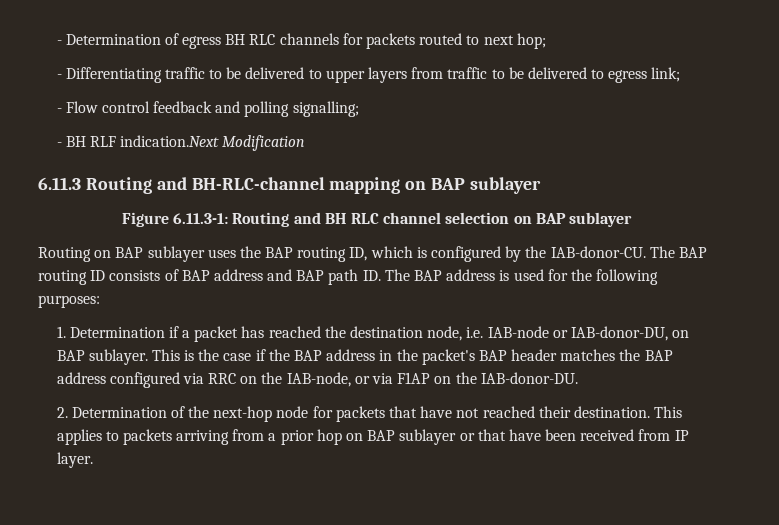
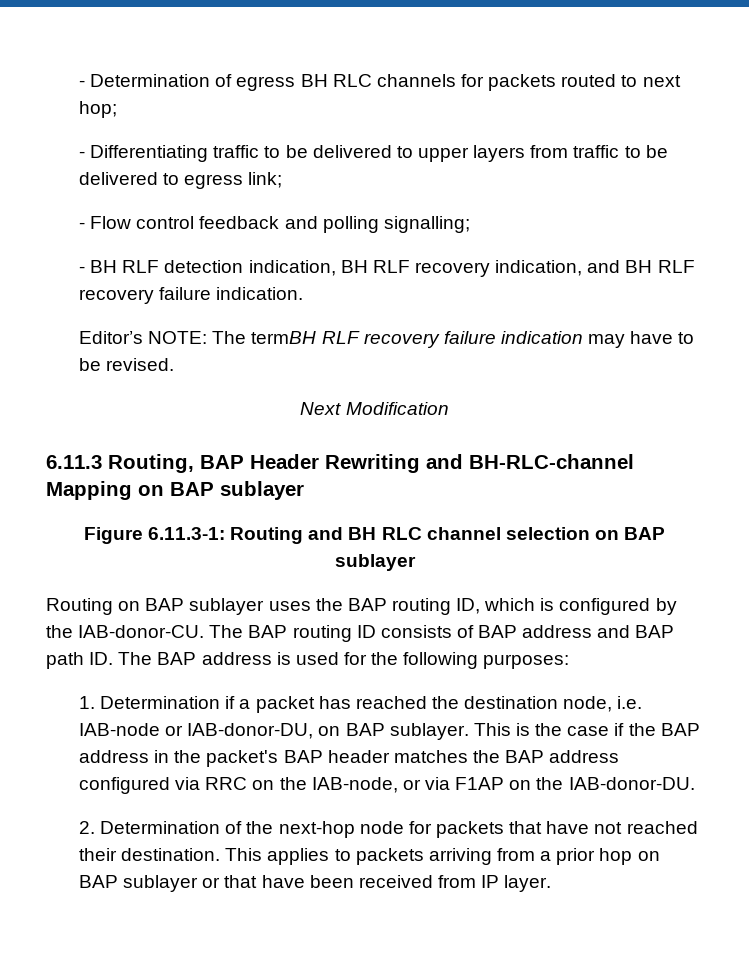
[120,135,306,151] [38,177,152,194] indication.Next Modification // 6.11.3 Routing -> [164,260,695,277] [79,287,304,304] [79,331,695,348] [79,358,175,371] [300,402,449,415] [46,454,420,473] detection indication, BH RLF recovery indication, and BH RLF recovery failure indication. // Editor’s NOTE: The termBH RLF recovery failure indication may have to be revised. // Next Modification // 6.11.3 Routing, BAP Header Rewriting
[329,177,401,194] mapping -> [46,481,132,500] Mapping

